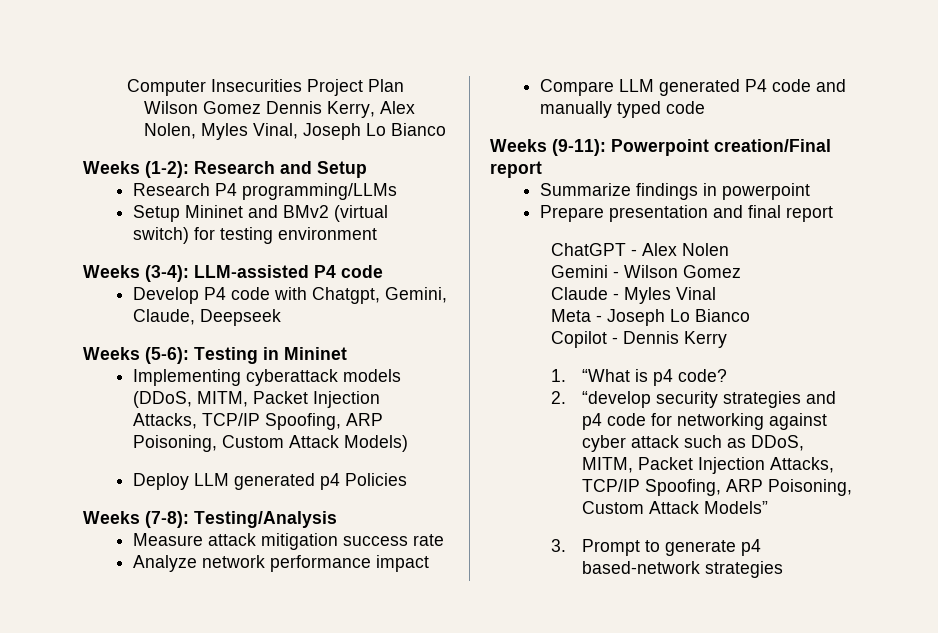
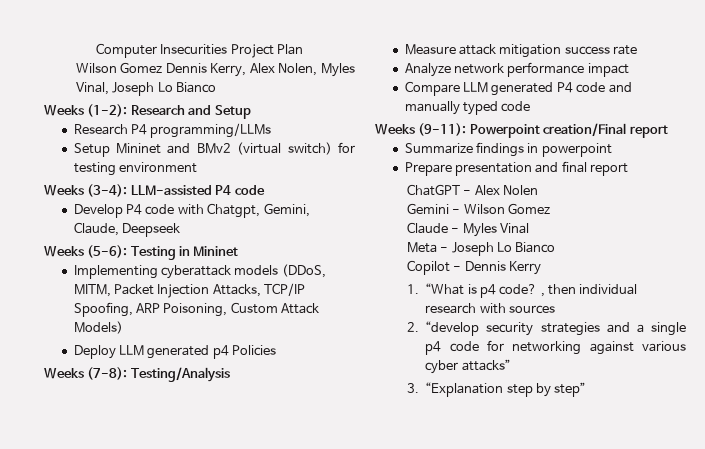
(728, 375) none -> [540,284,638,297] [425,303,555,314] , then individual research with sources
(837, 397) none -> [636,322,686,336] a single
[582,435,805,452] [582,457,835,474] [582,479,853,496] [582,501,769,514] [551,539,762,556] [582,561,784,578] cyber attack such as DDoS, MITM, Packet Injection Attacks, TCP/IP Spoofing, ARP Poisoning, Custom Attack Models” // 3. Prompt to generate p4 based-network strategies -> [642,341,686,352] [425,359,511,374] [406,382,587,397] various cyber attacks” // 3. “Explanation step by step”

